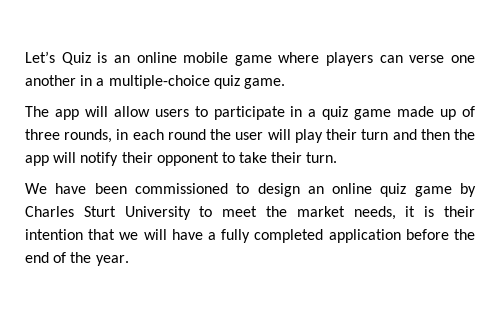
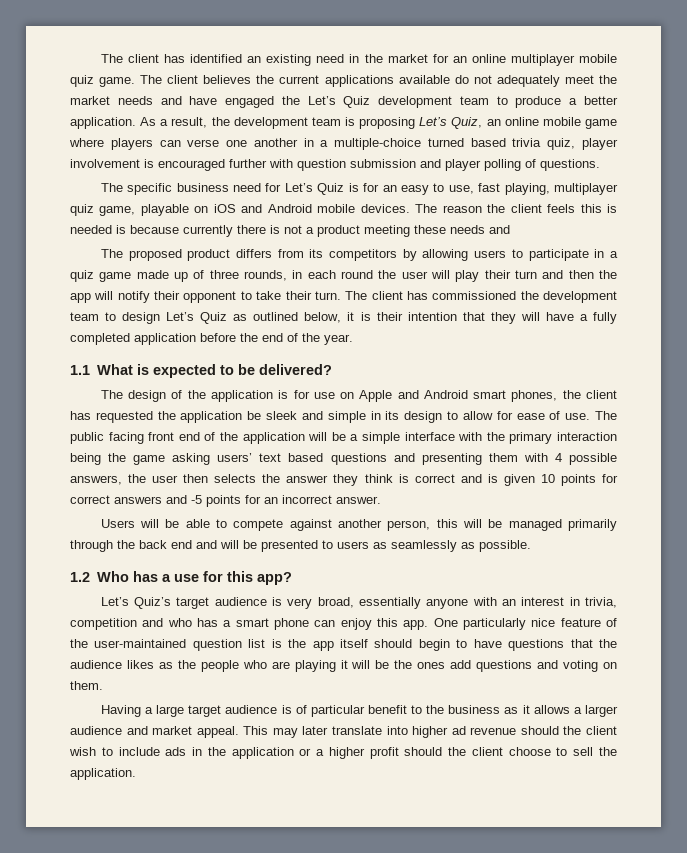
[25,51,108,65] Let’s Quiz is -> [100,54,617,66] [70,75,617,87] [70,96,618,108] [70,117,483,129] The client has identified an existing need in the market for an online multiplayer mobile quiz game. The client believes the current applications available do not adequately meet the market needs and have engaged the Let’s Quiz development team to produce a better application. As a result, the development team is proposing Let’s Quiz,
[213,75,285,89] [25,106,150,120] quiz game. // The app will allow -> [427,138,618,150] [70,159,600,171] [100,183,619,195] [70,204,617,216] [70,225,510,237] [100,249,469,261] turned based trivia quiz, player involvement is encouraged further with question submission and player polling of questions. // The specific business need for Let’s Quiz is for an easy to use, fast playing, multiplayer quiz game, playable on iOS and Android mobile devices. The reason the client feels this is needed is because currently there is not a product meeting these needs and // The proposed product differs from its competitors by allowing
[25,183,477,197] [25,206,396,220] // We have been commissioned to design an online quiz game by Charles Sturt University to meet the market needs, -> [345,291,617,303] [70,312,342,324] The client has commissioned the development team to design Let’s Quiz as outlined below,
[119,232,139,240] we -> [490,312,516,324] they
(129, 260) none -> [70,364,332,378] [100,390,618,402] [70,411,617,423] [70,432,618,444] [70,453,617,465] [70,474,618,486] [70,495,381,507] [100,519,617,531] [70,540,531,552] [70,571,292,585] [100,597,617,609] [70,618,617,630] [70,639,618,651] [70,660,617,672] [70,681,103,690] [100,705,619,717] [70,726,617,738] [69,747,617,759] [70,768,136,780] // 1.1 What is expected to be delivered? // The design of the application is for use on Apple and Android smart phones, the client has requested the application be sleek and simple in its design to allow for ease of use. The public facing front end of the application will be a simple interface with the primary interaction being the game asking users’ text based questions and presenting them with 4 possible answers, the user then selects the answer they think is correct and is given 10 points for correct answers and -5 points for an incorrect answer. // Users will be able to compete against another person, this will be managed primarily through the back end and will be presented to users as seamlessly as possible. // 1.2 Who has a use for this app? // Let’s Quiz’s target audience is very broad, essentially anyone with an interest in trivia, competition and who has a smart phone can enjoy this app. One particularly nice feature of the user-maintained question list is the app itself should begin to have questions that the audience likes as the people who are playing it will be the ones add questions and voting on them. // Having a large target audience is of particular benefit to the business as it allows a larger audience and market appeal. This may later translate into higher ad revenue should the client wish to include ads in the application or a higher profit should the client choose to sell the application.

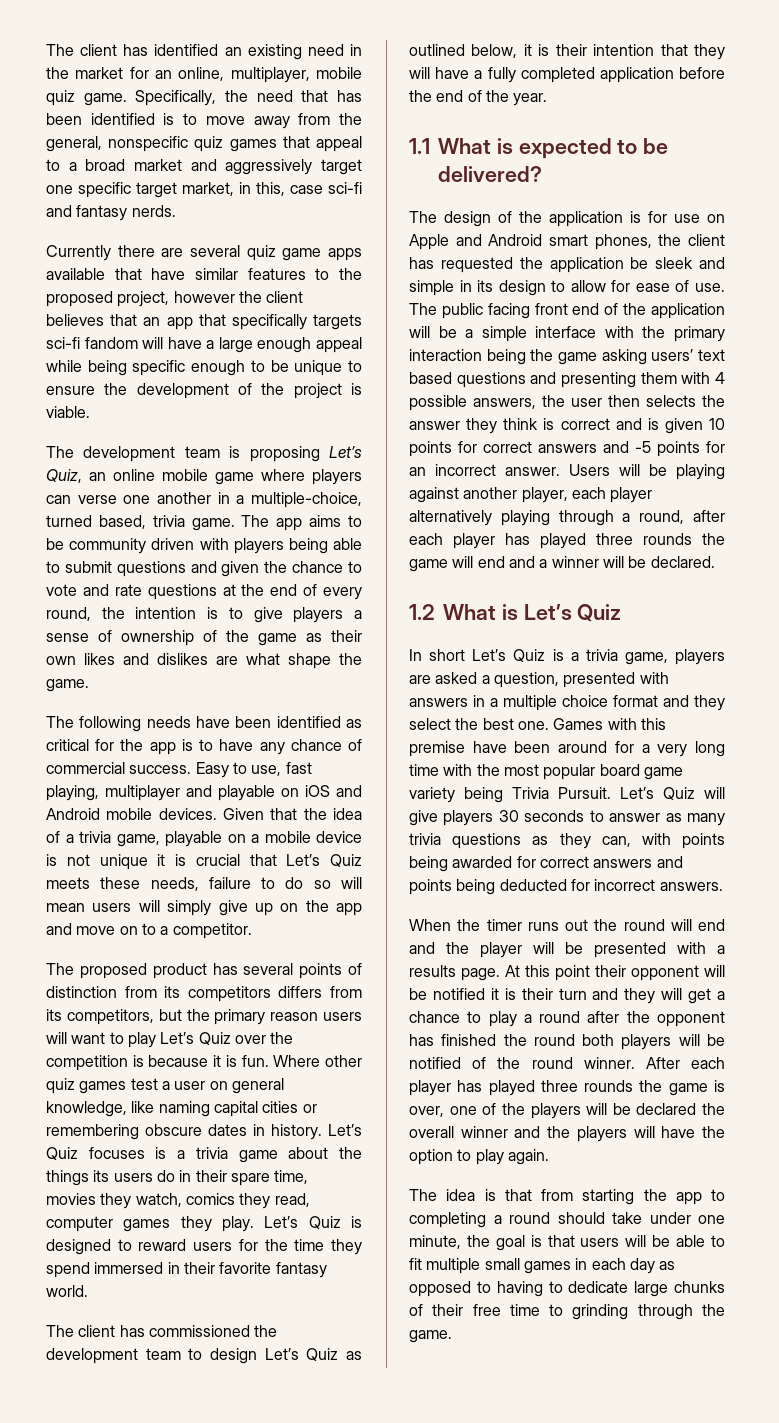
[471,54,575,66] online multiplayer -> [178,67,310,83] online, multiplayer,
[140,75,617,87] [70,96,618,108] [70,117,230,129] The client believes the current applications available do not adequately meet the market needs and have engaged the Let’s Quiz development team to produce a better application. As a result, the -> [135,90,362,106] [46,113,363,129] [46,136,362,152] [46,159,362,175] [46,182,362,198] [46,205,176,221] [46,245,362,261] [46,268,362,280] [46,291,304,307] [46,314,362,330] [46,337,362,353] [46,360,363,376] [46,383,362,399] [46,406,90,418] [46,446,74,458] Specifically, the need that has been identified is to move away from the general, nonspecific quiz games that appeal to a broad market and aggressively target one specific target market, in this, case sci-fi and fantasy nerds. // Currently there are several quiz game apps available that have similar features to the proposed project, however the client believes that an app that specifically targets sci-fi fandom will have a large enough appeal while being specific enough to be unique to ensure the development of the project is viable. // The
[334,138,618,150] [70,159,600,171] [100,183,429,195] multiple-choice turned based trivia quiz, player involvement is encouraged further with question submission and player polling of questions. // The specific business need for Let’s Quiz is for an easy -> [250,492,362,508] [46,515,362,531] [46,538,362,554] [46,561,362,577] [46,584,362,600] [46,607,363,623] [46,630,362,646] [46,653,362,669] [46,679,89,692] [46,716,363,732] [46,739,363,755] [46,762,229,778] multiple-choice, turned based, trivia game. The app aims to be community driven with players being able to submit questions and given the chance to vote and rate questions at the end of every round, the intention is to give players a sense of ownership of the game as their own likes and dislikes are what shape the game. // The following needs have been identified as critical for the app is to have any chance of commercial success. Easy
[70,204,136,216] quiz game, -> [186,785,212,797] and
[415,204,617,213] [70,225,510,237] [100,249,618,261] [70,270,617,282] [70,291,341,303] The reason the client feels this is needed is because currently there is not a product meeting these needs and // The proposed product differs from its competitors by allowing users to participate in a quiz game made up of three rounds, in each round the user will play their turn and then the app will notify their opponent to take their turn. -> [223,808,362,820] [46,831,362,847] [46,854,362,870] [46,877,362,891] [46,900,362,916] [46,923,252,939] [46,963,362,979] [46,986,362,1002] [46,1009,362,1025] [46,1032,294,1048] [46,1055,363,1071] [46,1078,284,1094] [46,1101,317,1117] [46,1124,362,1140] [46,1147,363,1163] [46,1170,309,1186] [46,1193,310,1209] [46,1216,362,1232] [46,1239,363,1255] [46,1262,327,1278] [46,1285,88,1297] Given that the idea of a trivia game, playable on a mobile device is not unique it is crucial that Let’s Quiz meets these needs, failure to do so will mean users will simply give up on the app and move on to a competitor. // The proposed product has several points of distinction from its competitors differs from its competitors, but the primary reason users will want to play Let’s Quiz over the competition is because it is fun. Where other quiz games test a user on general knowledge, like naming capital cities or remembering obscure dates in history. Let’s Quiz focuses is a trivia game about the things its users do in their spare time, movies they watch, comics they read, computer games they play. Let’s Quiz is designed to reward users for the time they spend immersed in their favorite fantasy world. //
[100,519,617,531] [70,540,531,552] [70,571,292,585] [100,597,617,609] [70,618,617,630] [70,639,618,651] [70,660,617,672] [70,681,103,690] [100,705,619,717] [70,726,617,738] [69,747,617,759] [70,768,136,780] // Users will be able to compete against another person, this will be managed primarily through the back end and will be presented to users as seamlessly as possible. // 1.2 Who has a use for this app? // Let’s Quiz’s target audience is very broad, essentially anyone with an interest in trivia, competition and who has a smart phone can enjoy this app. One particularly nice feature of the user-maintained question list is the app itself should begin to have questions that the audience likes as the people who are playing it will be the ones add questions and voting on them. // Having a large target audience is of particular benefit to the business as it allows a larger audience and market appeal. This may later translate into higher ad revenue should the client wish to include ads in the application or a higher profit should the client choose to sell the application. -> [569,464,725,480] [409,487,653,503] [409,510,725,526] [409,533,725,549] [409,556,715,572] [409,604,622,622] [409,649,725,665] [409,672,669,688] [409,695,725,711] [409,718,666,730] [409,741,725,757] [409,764,683,780] [409,787,725,803] [409,810,725,826] [409,833,725,849] [409,856,683,872] [409,879,723,895] [409,919,725,931] [409,942,725,958] [409,965,725,981] [409,988,725,1004] [409,1011,725,1027] [409,1034,725,1050] [409,1057,725,1069] [409,1080,725,1096] [409,1103,725,1119] [409,1126,725,1142] [409,1149,549,1165] [409,1189,725,1205] [409,1212,725,1228] [409,1235,725,1251] [409,1258,676,1274] [409,1281,725,1297] [409,1304,725,1320] [409,1330,452,1343] Users will be playing against another player, each player alternatively playing through a round, after each player has played three rounds the game will end and a winner will be declared. // 1.2 What is Let’s Quiz // In short Let’s Quiz is a trivia game, players are asked a question, presented with answers in a multiple choice format and they select the best one. Games with this premise have been around for a very long time with the most popular board game variety being Trivia Pursuit. Let’s Quiz will give players 30 seconds to answer as many trivia questions as they can, with points being awarded for correct answers and points being deducted for incorrect answers. // When the timer runs out the round will end and the player will be presented with a results page. At this point their opponent will be notified it is their turn and they will get a chance to play a round after the opponent has finished the round both players will be notified of the round winner. After each player has played three rounds the game is over, one of the players will be declared the overall winner and the players will have the option to play again. // The idea is that from starting the app to completing a round should take under one minute, the goal is that users will be able to fit multiple small games in each day as opposed to having to dedicate large chunks of their free time to grinding through the game.

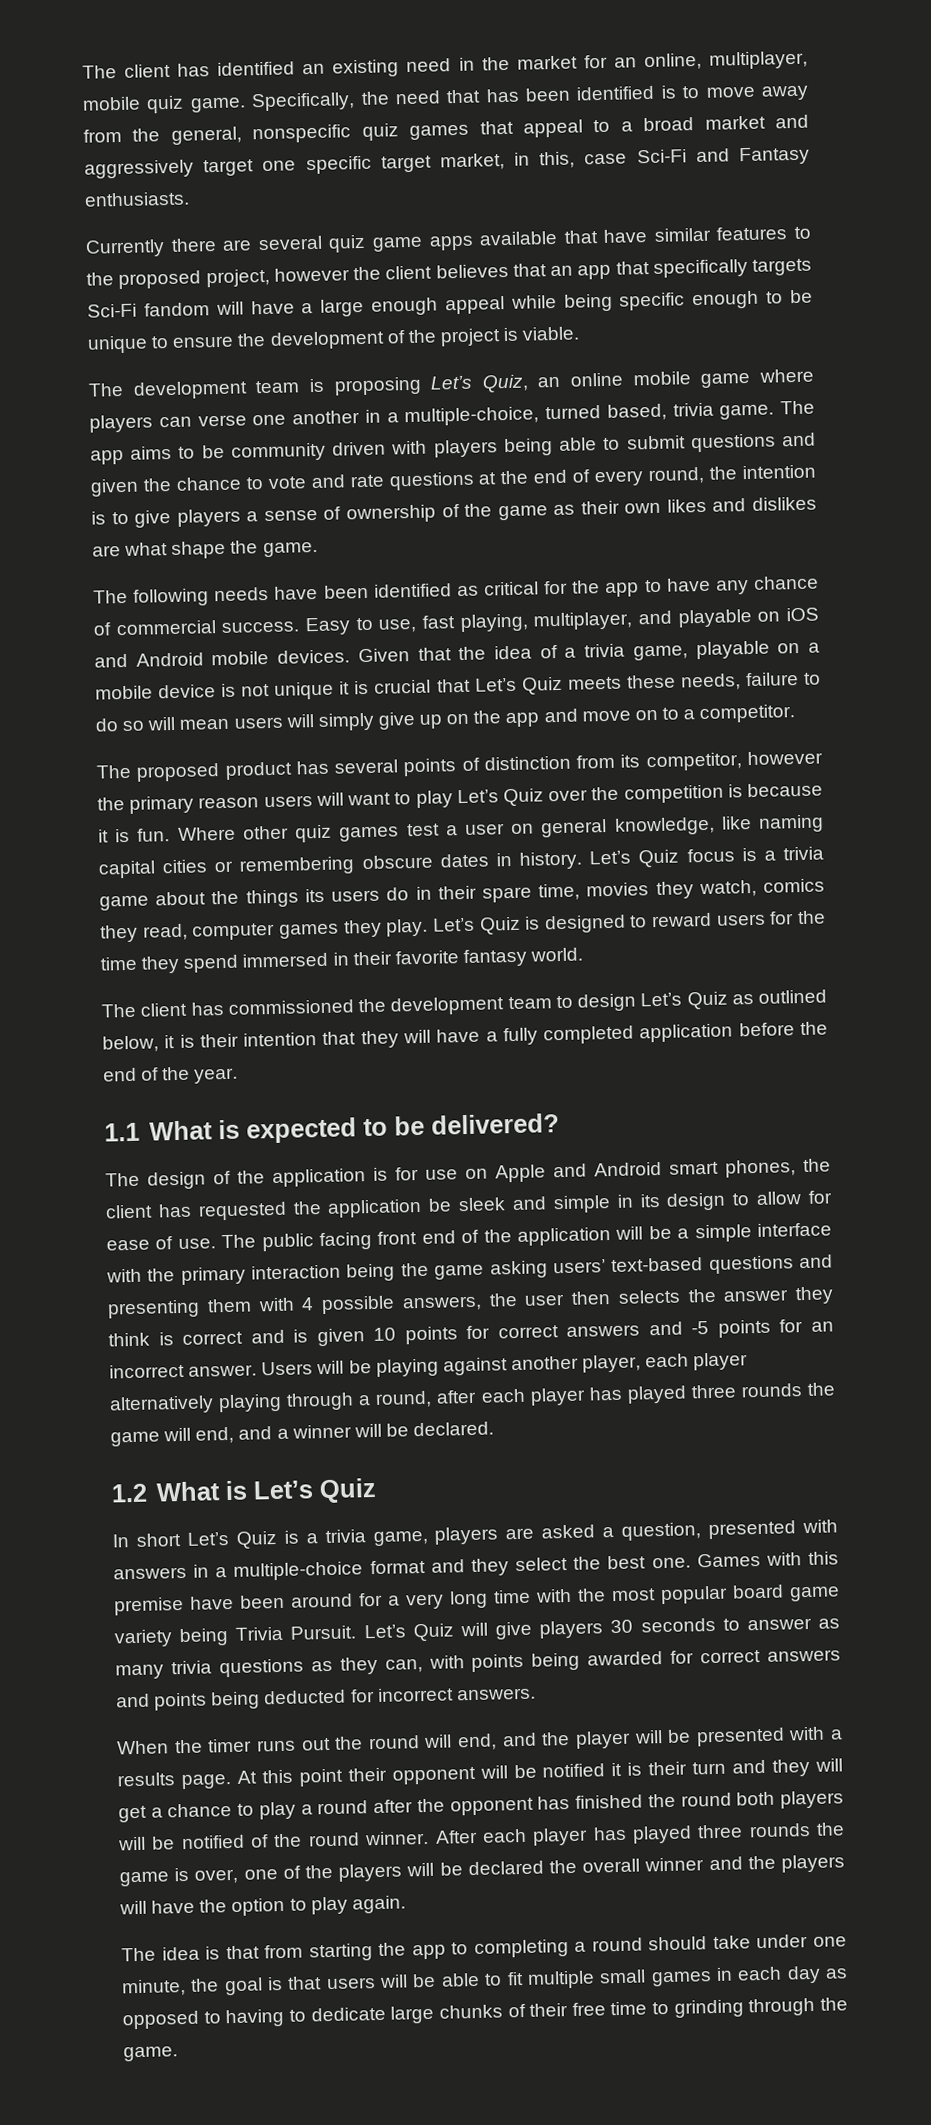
[328,182,362,194] [46,205,176,221] sci-fi and fantasy nerds. -> [636,146,810,166] [84,191,190,207] Sci-Fi and Fantasy enthusiasts.
[46,337,80,349] sci-fi -> [87,303,137,318] Sci-Fi
[181,739,193,751] is -> (640, 589) none
[105,785,180,801] multiplayer -> [533,611,634,631] multiplayer,
[187,986,362,1002] [46,1009,182,1025] competitors differs from its competitors, but -> [645,750,823,772] competitor, however
[88,1147,145,1159] focuses -> [686,848,735,863] focus
[698,349,725,361] [409,372,452,384] text based -> [611,1257,704,1273] text-based
[477,556,505,568] end -> [195,1426,235,1444] end,
[503,695,608,711] multiple choice -> [233,1561,364,1581] multiple-choice
[698,919,725,931] end -> [457,1733,497,1751] end,

